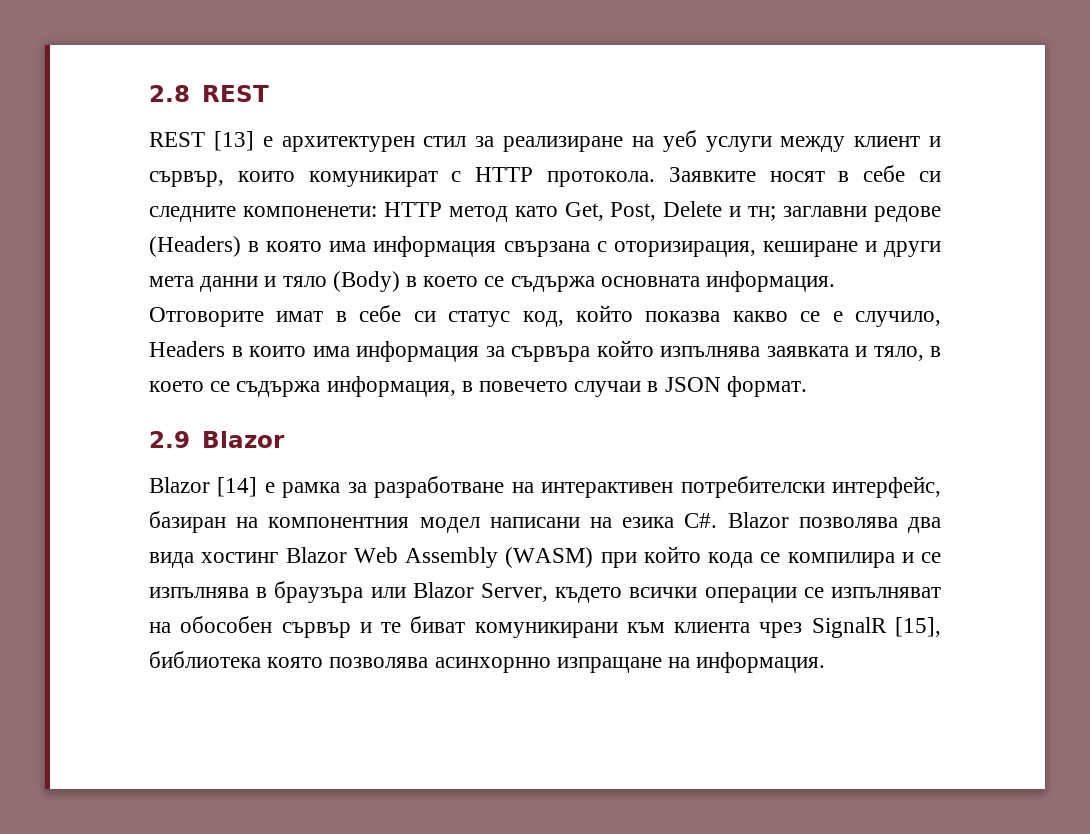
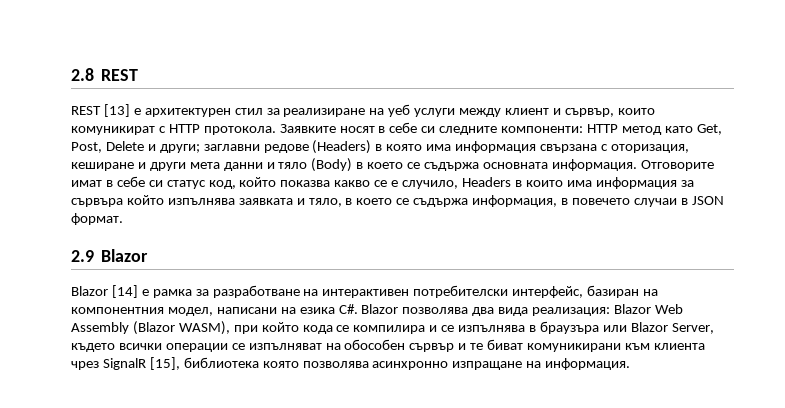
[242,206,377,217] компоненети: -> [501,126,584,133] компоненти:
[748,206,777,221] тн; -> [159,144,200,153] други;
[613,241,756,257] оторизирация, -> [610,144,689,153] оторизация,
[419,517,480,533] модел -> [167,307,213,316] модел,
[201,552,279,563] хостинг -> [532,307,611,316] реализация:
[505,547,594,568] (WASM) -> [132,321,230,335] (Blazor WASM),
[434,657,551,673] асинхорнно -> [372,361,449,370] асинхронно

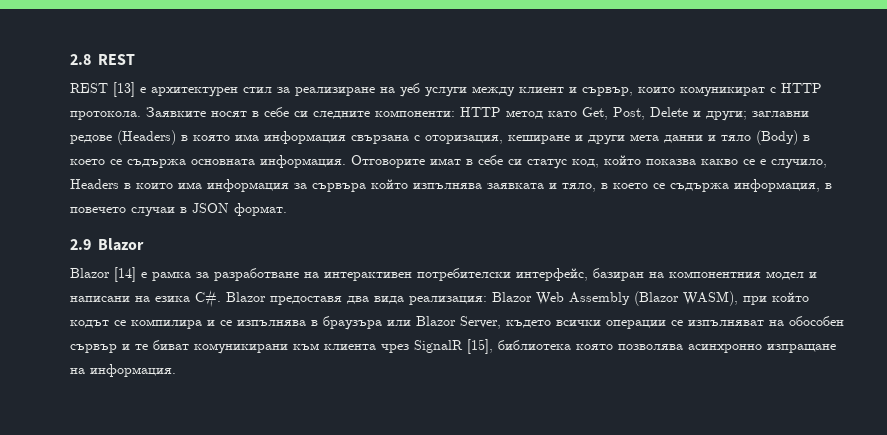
[167,307,213,316] модел, -> [766,271,817,280] модел и
[402,307,469,314] позволява -> [270,296,342,305] предоставя
[302,325,333,334] кода -> [70,320,109,328] кодът

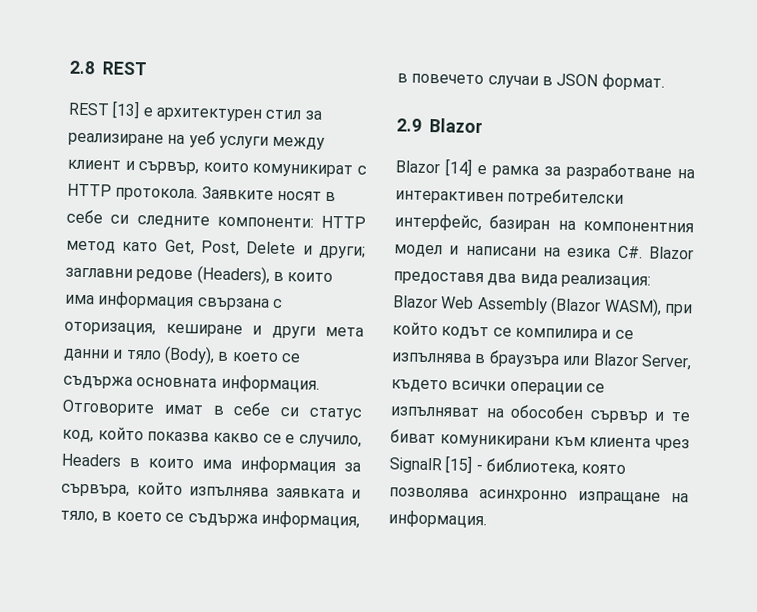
[117,130,230,145] (Headers) в която -> [196,265,334,285] (Headers), в които
[756,130,798,145] (Body) -> [163,345,215,365] (Body),
[312,183,366,192] сървъра -> [61,483,130,497] сървъра,
[467,339,571,354] [15], библиотека -> [445,455,578,477] [15] - библиотека,

